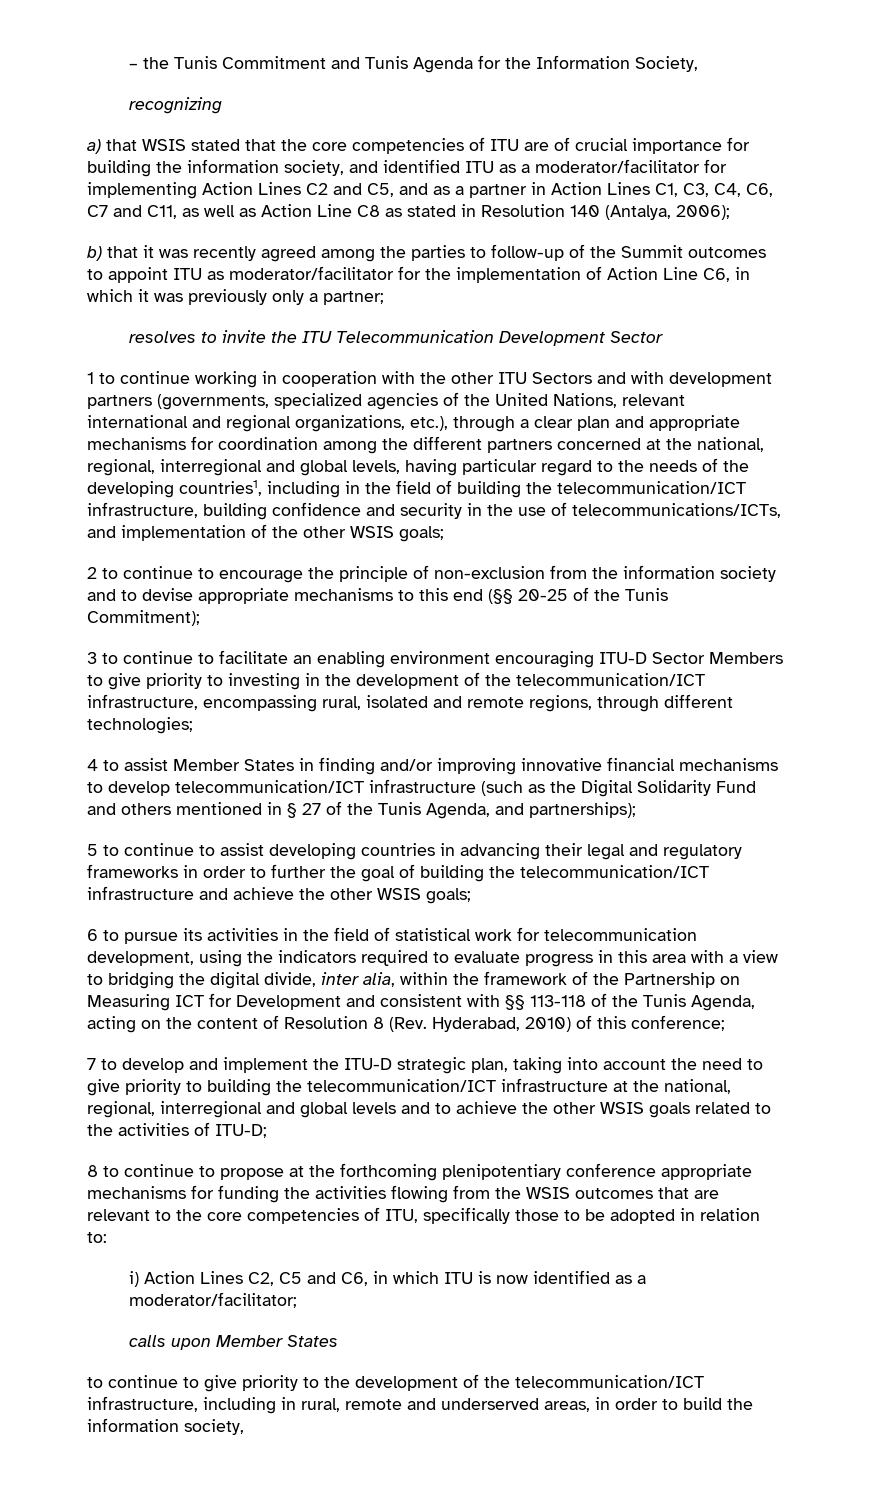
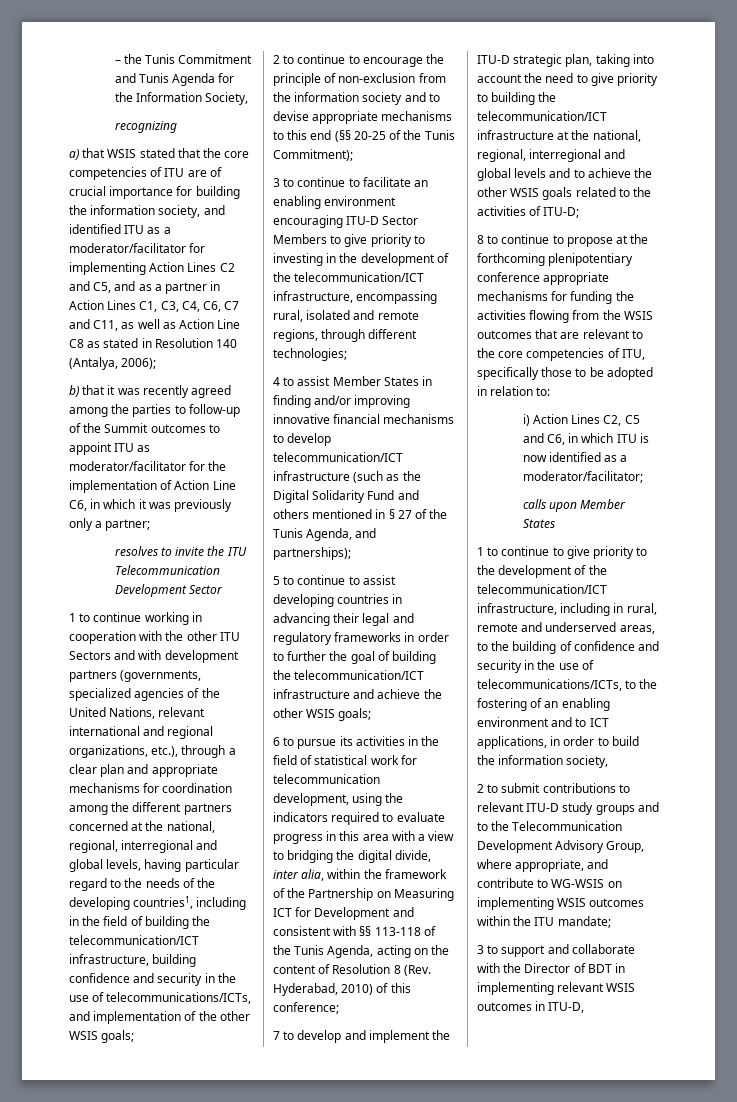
(338, 1341) none -> [477,547,484,556] 1
(590, 1406) none -> [477,641,660,654] [477,660,594,673] [477,679,658,691] [477,698,610,711] [477,717,609,727] [477,736,547,749] to the building of confidence and security in the use of telecommunications/ICTs, to the fostering of an enabling environment and to ICT applications,
(244, 1427) none -> [477,783,630,793] [477,802,659,815] [477,821,623,831] [477,840,645,853] [477,859,609,872] [477,878,622,888] [477,897,645,910] [477,916,611,928] [477,944,635,957] [477,963,626,973] [477,982,636,995] [477,1001,585,1013] // 2 to submit contributions to relevant ITU-D study groups and to the Telecommunication Development Advisory Group, where appropriate, and contribute to WG-WSIS on implementing WSIS outcomes within the ITU mandate; // 3 to support and collaborate with the Director of BDT in implementing relevant WSIS outcomes in ITU-D,

